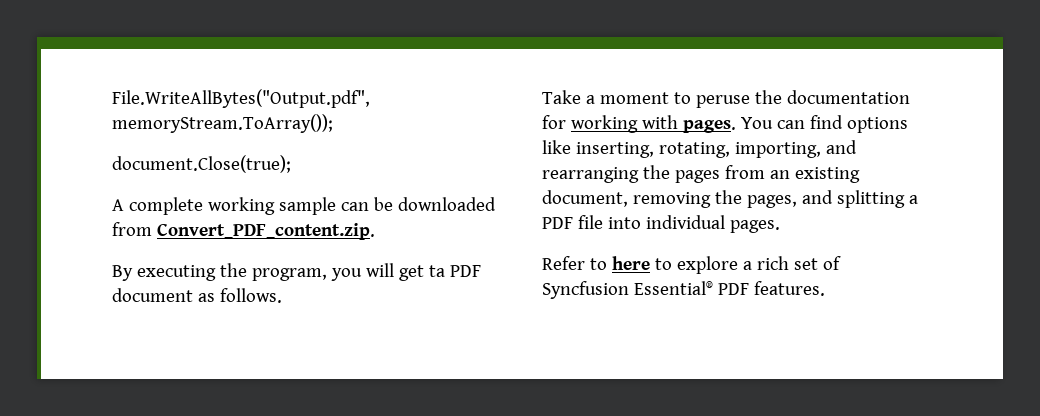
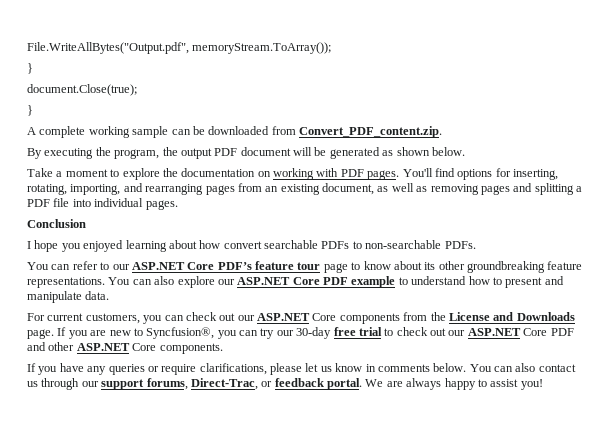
(333, 123) none -> [27,63,33,74] // }
(291, 164) none -> [27,105,33,116] // }
[330,263,481,281] [112,288,282,303] you will get ta PDF document as follows. -> [162,147,465,159] the output PDF document will be generated as shown below.
[695,95,750,108] peruse -> [122,168,160,180] explore
[542,115,566,129] for -> [257,171,271,177] on
[682,117,805,133] pages. You can -> [340,168,433,180] PDF pages. You'll
[542,140,571,154] like -> [495,168,511,177] for
[642,165,670,179] the -> (204, 189) none
[632,190,797,208] removing the pages, -> [377,183,510,195] as well as removing pages
[542,256,841,274] [542,281,825,299] Refer to here to explore a rich set of Syncfusion Essential® PDF features. -> [27,219,86,228] [27,240,476,252] [27,261,583,273] [27,276,564,288] [27,291,110,303] [27,312,575,324] [27,327,574,339] [27,342,223,354] [27,363,576,375] [27,378,543,390] Conclusion // I hope you enjoyed learning about how convert searchable PDFs to non-searchable PDFs. // You can refer to our ASP.NET Core PDF’s feature tour page to know about its other groundbreaking feature representations. You can also explore our ASP.NET Core PDF example to understand how to present and manipulate data. // For current customers, you can check out our ASP.NET Core components from the License and Downloads page. If you are new to Syncfusion®, you can try our 30-day free trial to check out our ASP.NET Core PDF and other ASP.NET Core components. // If you have any queries or require clarifications, please let us know in comments below. You can also contact us through our support forums, Direct-Trac, or feedback portal. We are always happy to assist you!

